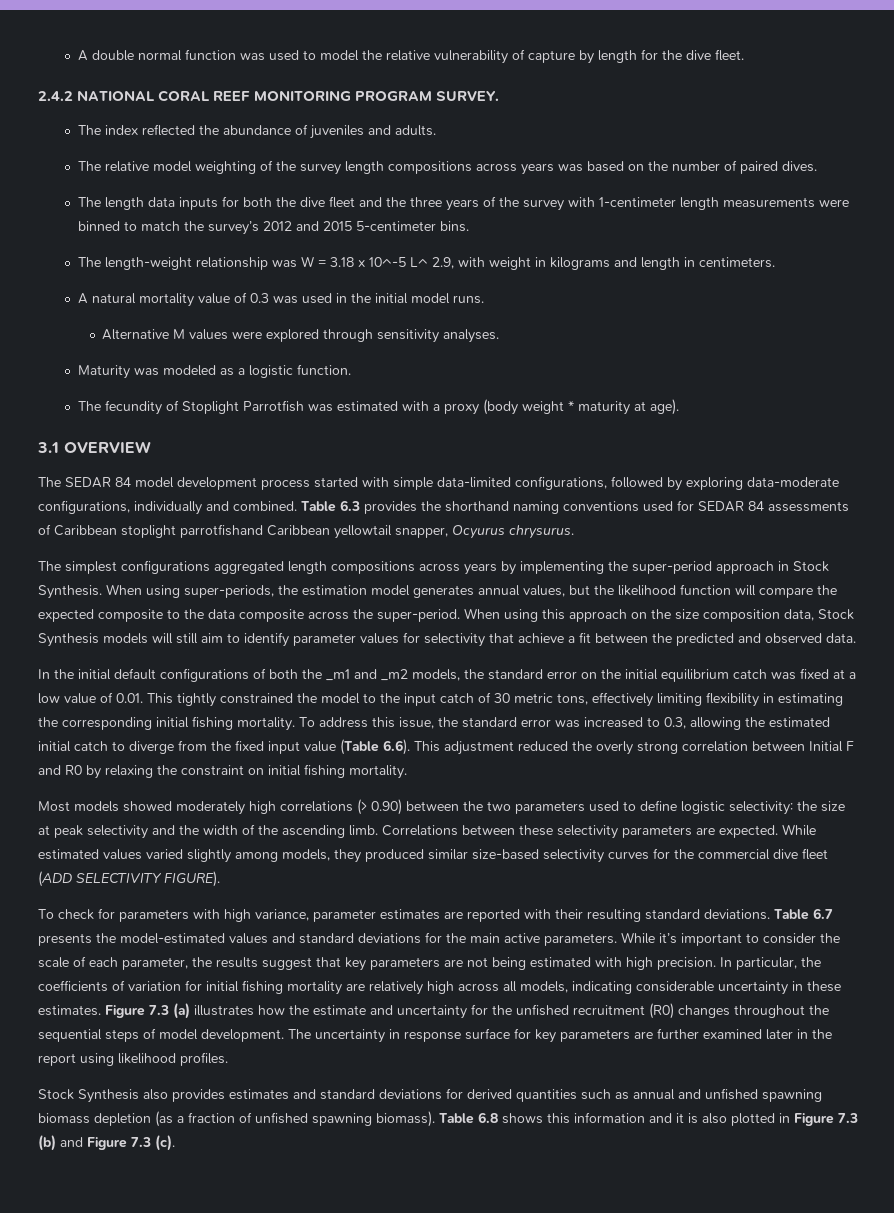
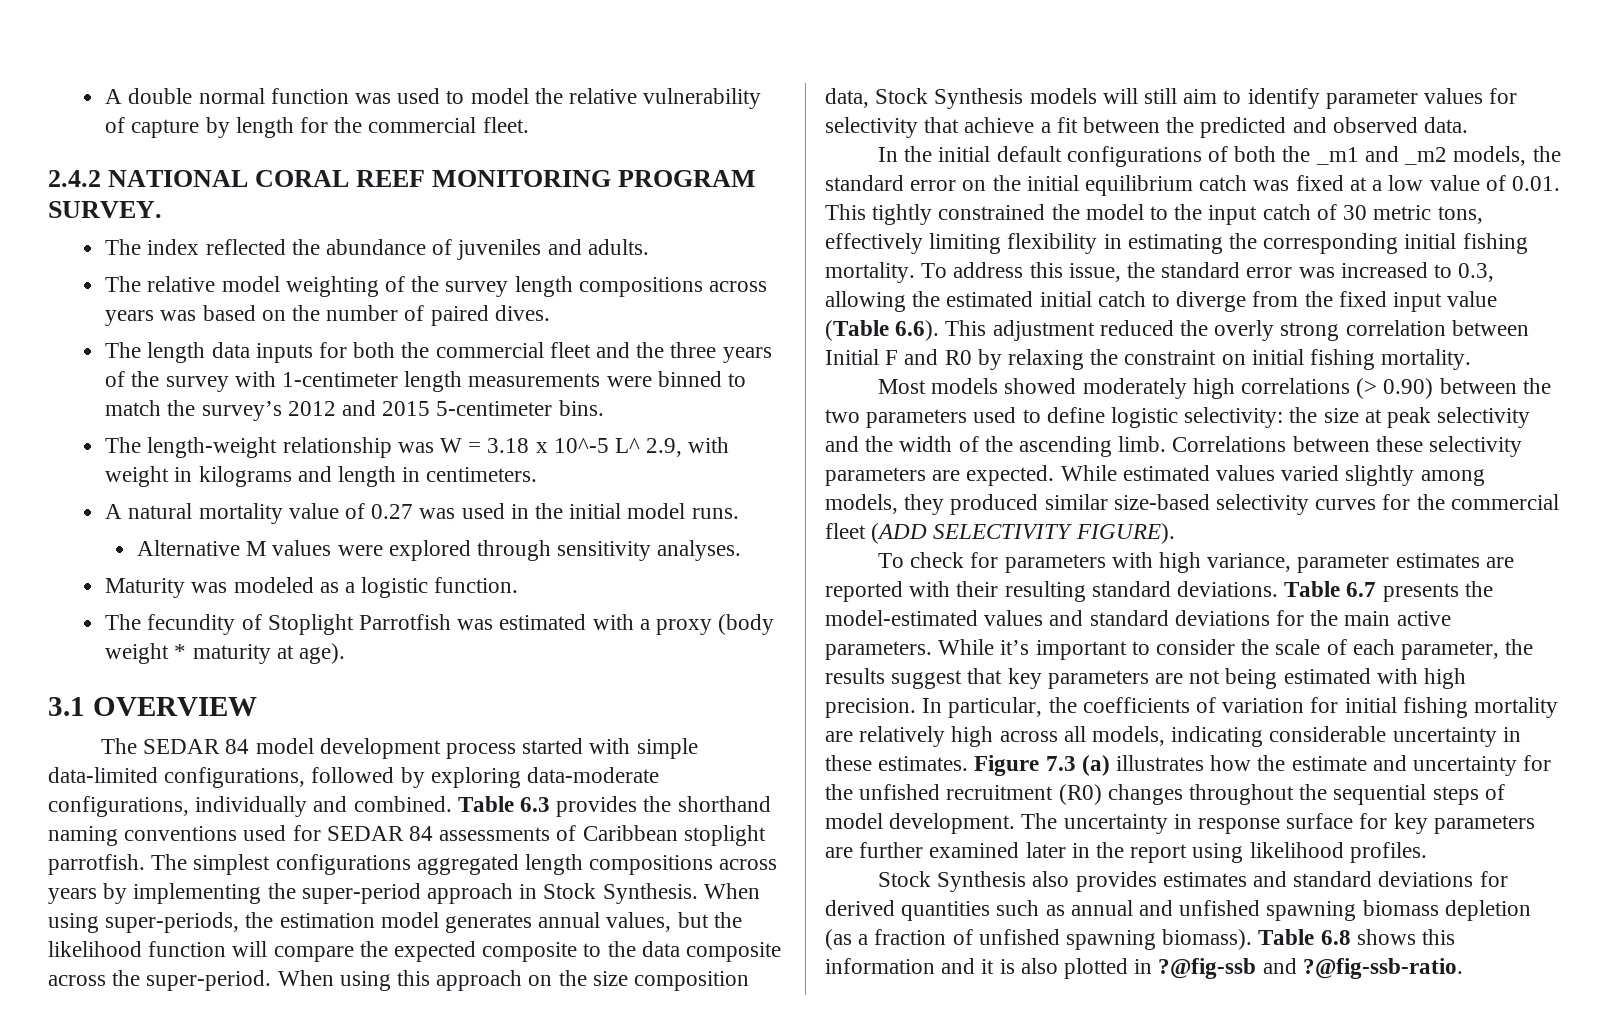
[685,50,711,60] dive -> [368,117,477,133] commercial
[299,197,325,207] dive -> [435,342,544,358] commercial
[249,293,269,303] 0.3 -> [371,504,414,519] 0.27
[180,524,574,539] parrotfishand Caribbean yellowtail snapper, Ocyurus chrysurus. // -> [48,854,145,875] parrotfish.
[773,849,798,859] dive -> (1559, 502) none
[794,1113,858,1126] [38,1135,175,1151] Figure 7.3 (b) and Figure 7.3 (c). -> [1158,958,1463,979] ?@fig-ssb and ?@fig-ssb-ratio.

